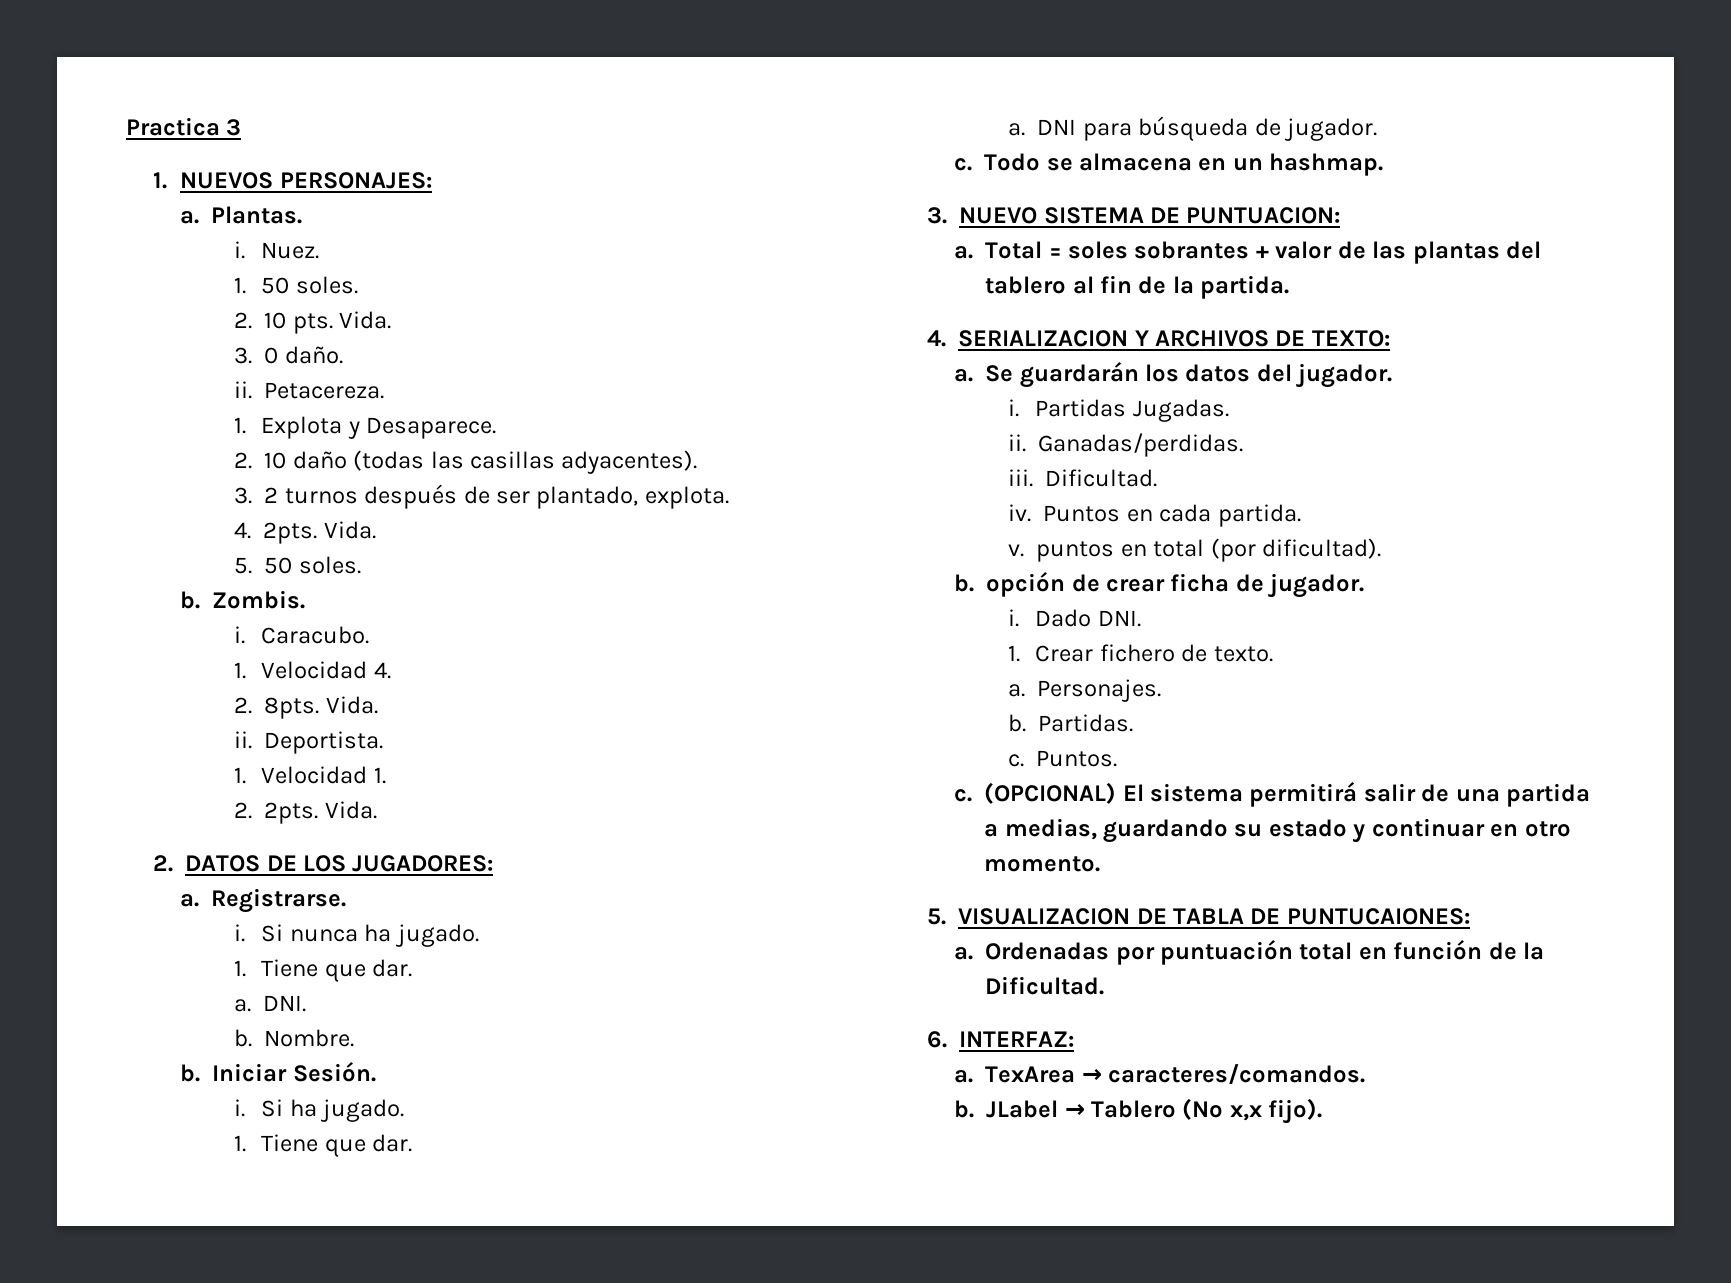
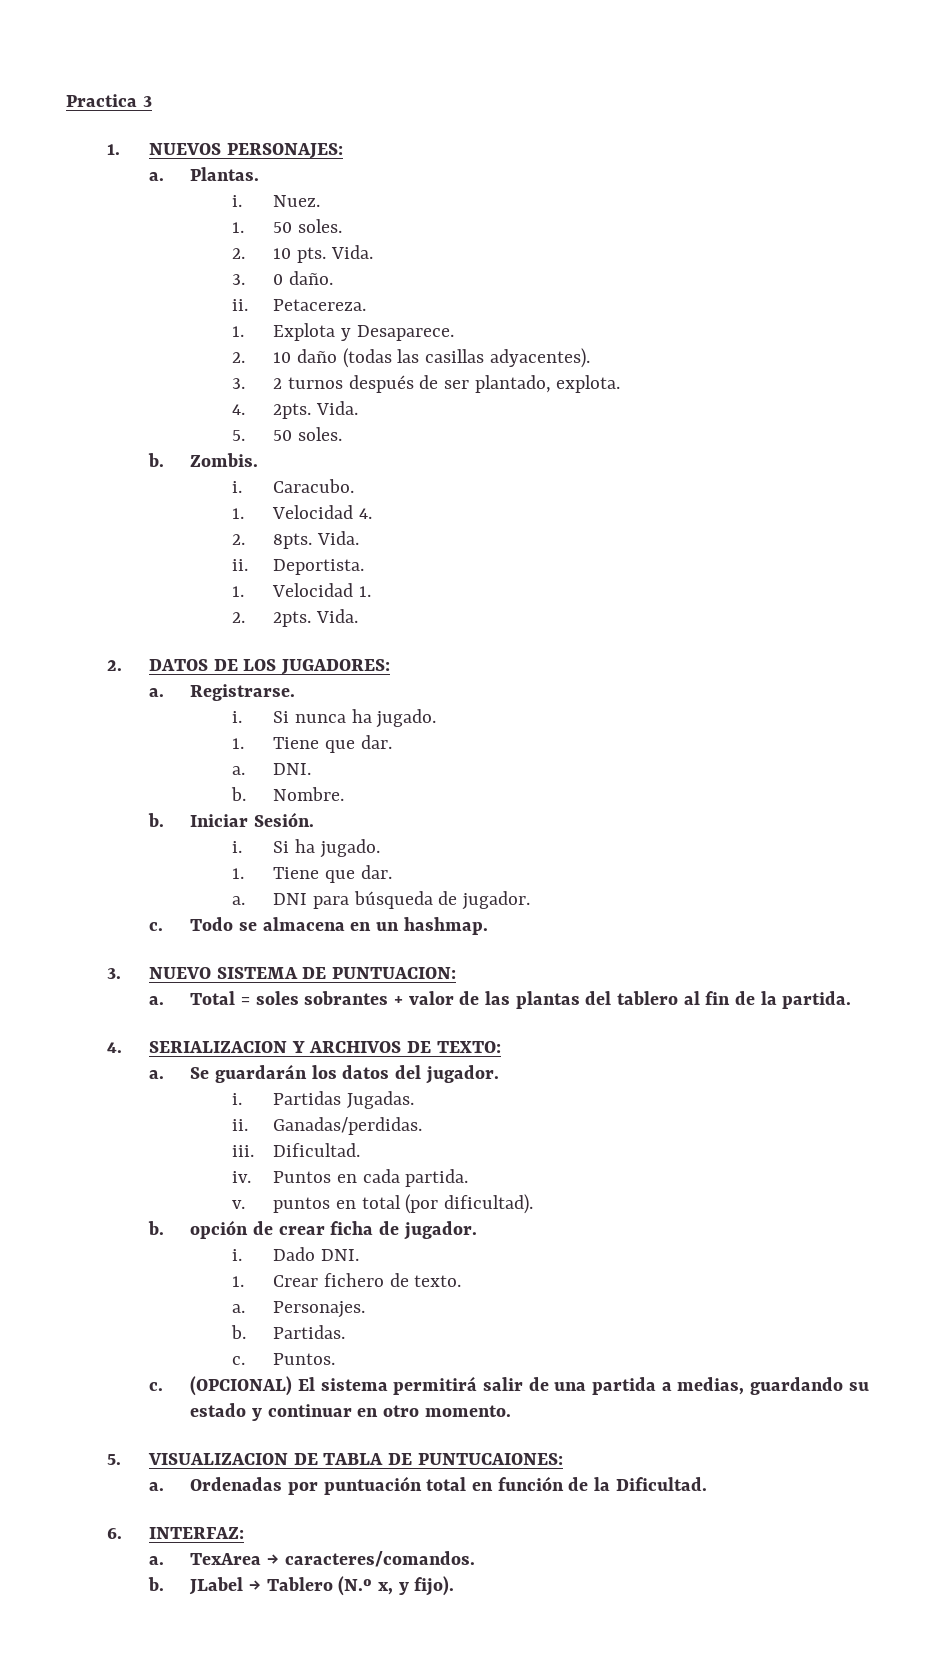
[1182,1098,1262,1121] (Nº x,x -> [338,1576,409,1596] (N.º x, y

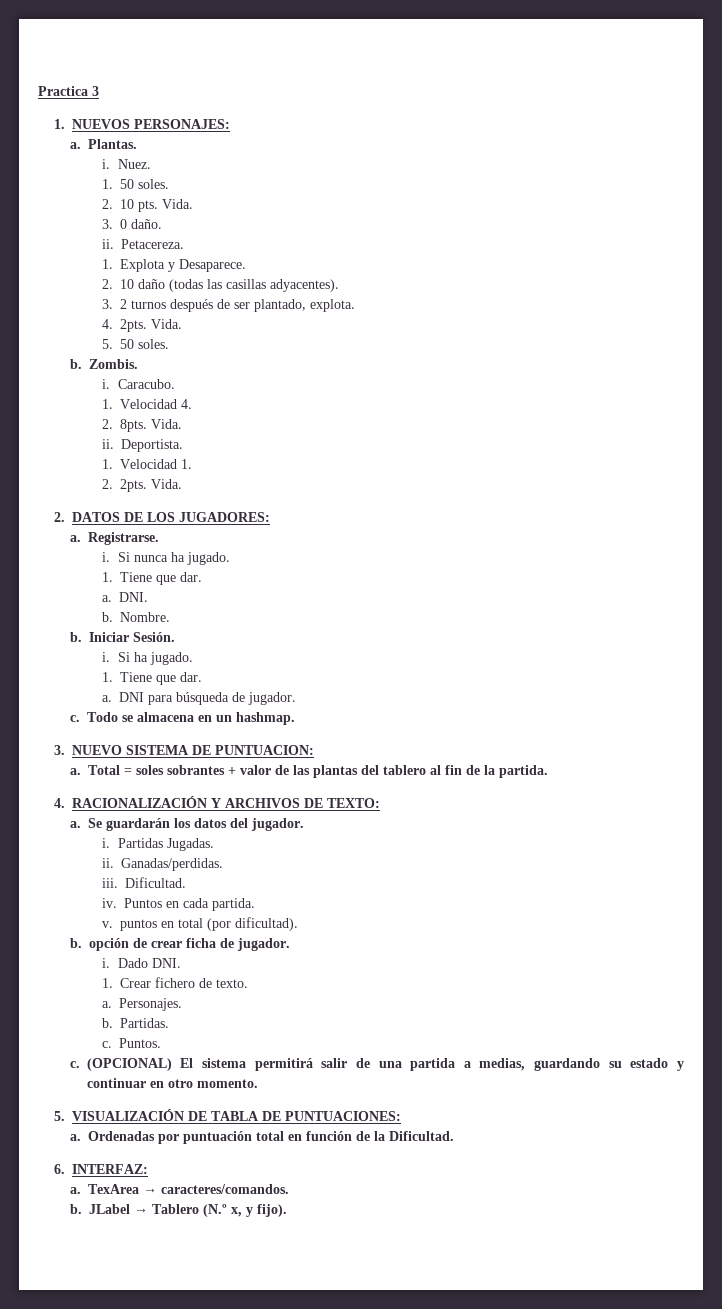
[148,1041,287,1053] SERIALIZACION -> [71,796,207,808] RACIONALIZACIÓN
[147,1453,288,1465] VISUALIZACION -> [71,1109,184,1121] VISUALIZACIÓN
[417,1453,563,1465] PUNTUCAIONES: -> [284,1111,401,1121] PUNTUACIONES:

